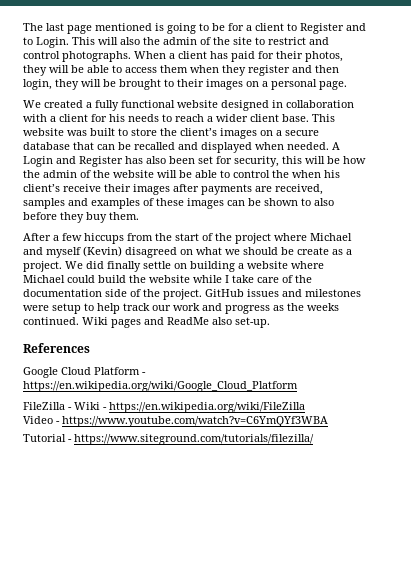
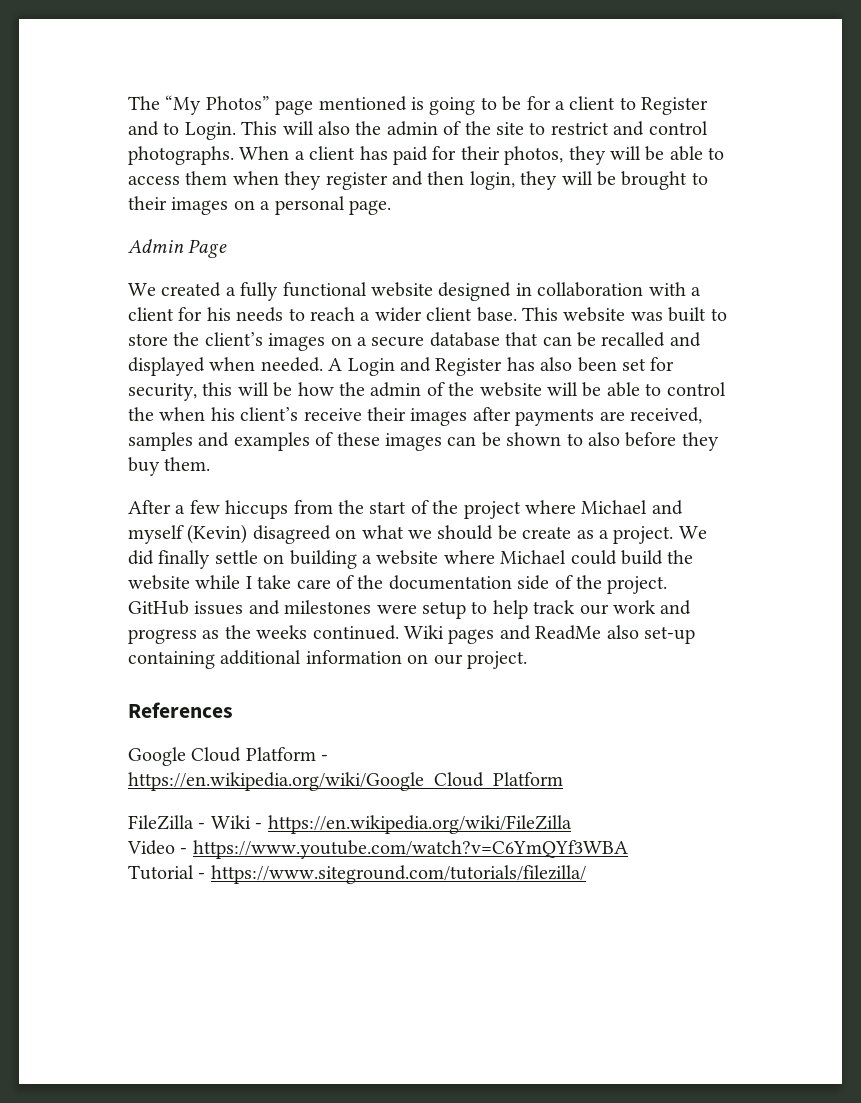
[46,23,64,31] last -> [165,95,270,115] “My Photos”
(347, 85) none -> [128,239,228,258] // Admin Page
[235,317,270,328] set-up. -> [643,626,695,644] [128,650,527,669] set-up containing additional information on our project.

